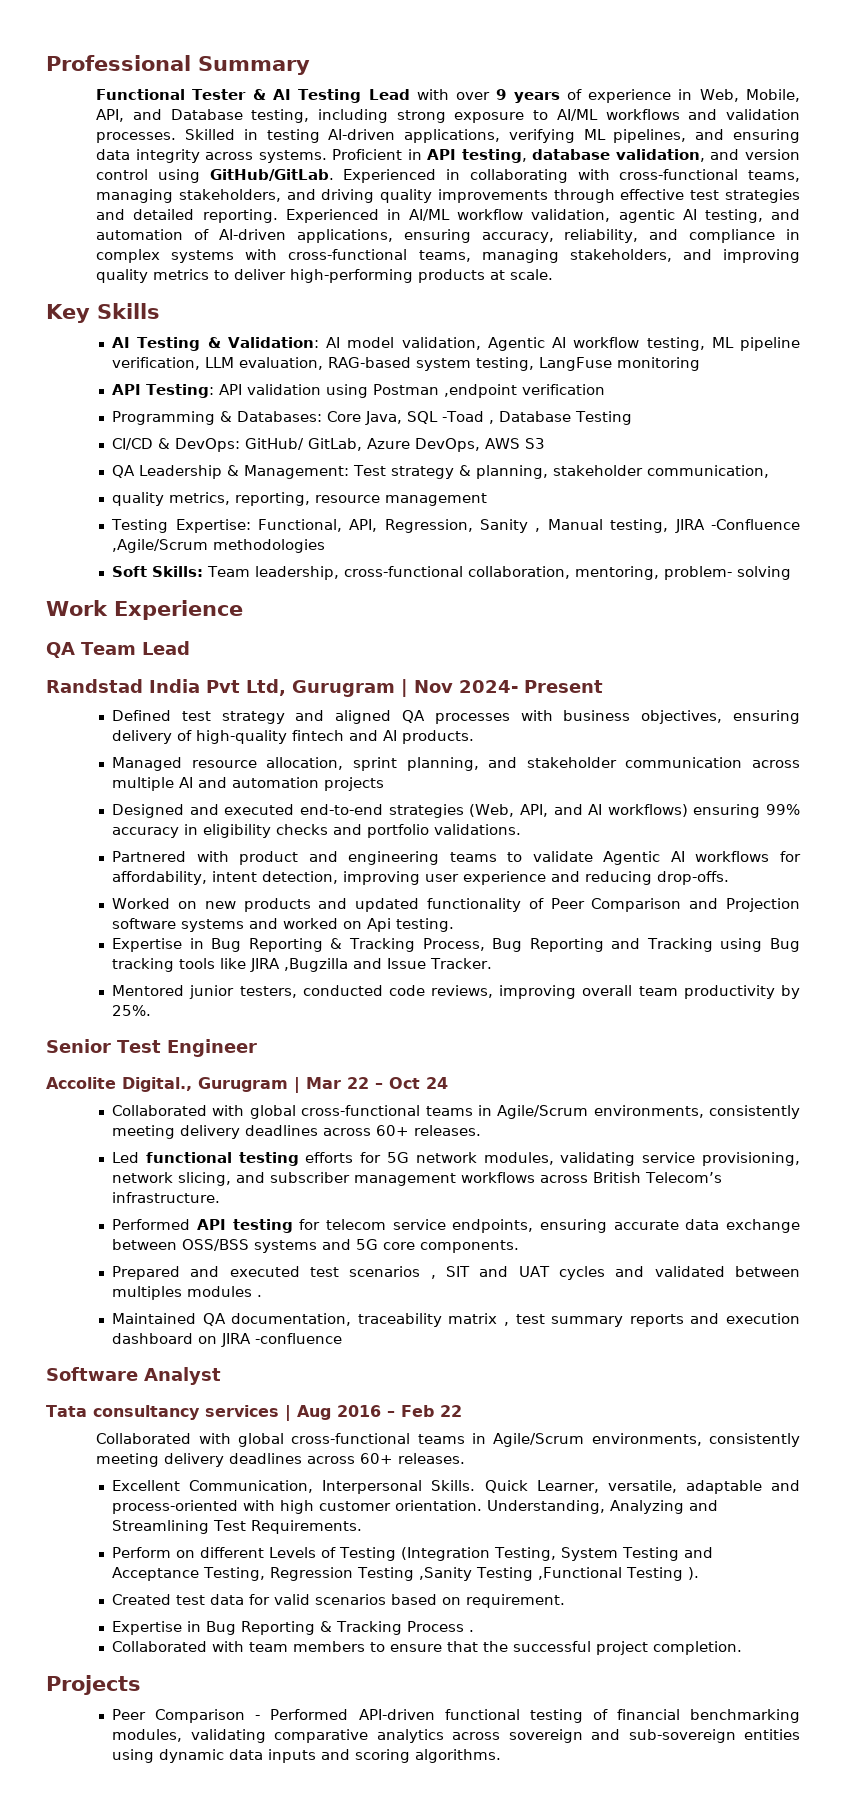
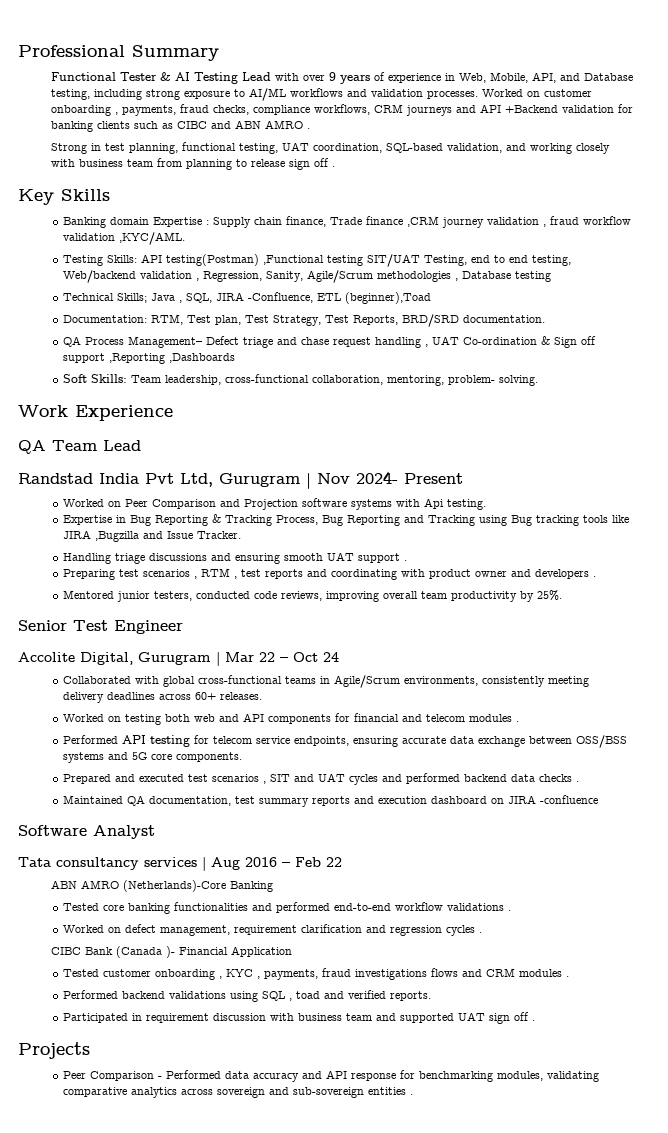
[184,129,800,143] [96,149,800,163] [96,169,800,183] [96,189,801,203] [96,209,800,223] [96,229,801,243] [96,249,800,263] [96,269,554,283] [46,303,160,323] [112,337,800,351] [112,357,701,371] [112,384,606,398] [112,411,633,425] [112,438,546,452] [112,465,770,479] [112,492,488,506] [111,519,800,533] [112,539,326,553] Skilled in testing AI-driven applications, verifying ML pipelines, and ensuring data integrity across systems. Proficient in API testing, database validation, and version control using GitHub/GitLab. Experienced in collaborating with cross-functional teams, managing stakeholders, and driving quality improvements through effective test strategies and detailed reporting. Experienced in AI/ML workflow validation, agentic AI testing, and automation of AI-driven applications, ensuring accuracy, reliability, and compliance in complex systems with cross-functional teams, managing stakeholders, and improving quality metrics to deliver high-performing products at scale. // Key Skills // AI Testing & Validation: AI model validation, Agentic AI workflow testing, ML pipeline verification, LLM evaluation, RAG-based system testing, LangFuse monitoring // API Testing: API validation using Postman ,endpoint verification // Programming & Databases: Core Java, SQL -Toad , Database Testing // CI/CD & DevOps: GitHub/ GitLab, Azure DevOps, AWS S3 // QA Leadership & Management: Test strategy & planning, stakeholder communication, // quality metrics, reporting, resource management // Testing Expertise: Functional, API, Regression, Sanity , Manual testing, JIRA -Confluence ,Agile/Scrum methodologies -> [481,89,592,97] [50,104,633,116] [50,120,310,132] [50,142,610,154] [50,158,335,170] [18,189,110,205] [63,216,632,228] [63,232,186,245] [63,254,572,267] [63,270,552,283] [63,292,432,304] [63,314,546,327] [63,336,597,348] [63,353,236,364] Worked on customer onboarding , payments, fraud checks, compliance workflows, CRM journeys and API +Backend validation for banking clients such as CIBC and ABN AMRO . // Strong in test planning, functional testing, UAT coordination, SQL-based validation, and working closely with business team from planning to release sign off . // Key Skills // Banking domain Expertise : Supply chain finance, Trade finance ,CRM journey validation , fraud workflow validation ,KYC/AML. // Testing Skills: API testing(Postman) ,Functional testing SIT/UAT Testing, end to end testing, Web/backend validation , Regression, Sanity, Agile/Scrum methodologies , Database testing // Technical Skills; Java , SQL, JIRA -Confluence, ETL (beginner),Toad // Documentation: RTM, Test plan, Test Strategy, Test Reports, BRD/SRD documentation. // QA Process Management– Defect triage and chase request handling , UAT Co-ordination & Sign off support ,Reporting ,Dashboards
[737,566,792,580] solving -> [499,375,539,386] solving.
[112,710,800,724] [112,730,475,744] [112,757,801,771] [112,777,385,791] [112,804,800,818] [112,824,522,838] [112,851,801,865] [112,871,730,885] [112,898,544,912] Defined test strategy and aligned QA processes with business objectives, ensuring delivery of high-quality fintech and AI products. // Managed resource allocation, sprint planning, and stakeholder communication across multiple AI and automation projects // Designed and executed end-to-end strategies (Web, API, and AI workflows) ensuring 99% accuracy in eligibility checks and portfolio validations. // Partnered with product and engineering teams to validate Agentic AI workflows for affordability, intent detection, improving user experience and reducing drop-offs. // Worked on new products and updated functionality of -> [63,499,122,507] Worked on
[249,918,363,929] and worked on -> [396,499,421,507] with
(493, 963) none -> [63,552,408,564] [63,568,597,580] // Handling triage discussions and ensuring smooth UAT support . // Preparing test scenarios , RTM , test reports and coordinating with product owner and developers .
[122,1077,192,1092] Digital., -> [80,652,133,665] Digital,
[112,1152,800,1166] [112,1172,723,1186] [112,1192,221,1203] Led functional testing efforts for 5G network modules, validating service provisioning, network slicing, and subscriber management workflows across British Telecom’s infrastructure. -> [63,713,520,725] Worked on testing both web and API components for financial and telecom modules .
[654,1266,801,1277] [112,1286,253,1300] validated between multiples modules -> [406,773,573,784] performed backend data checks
[357,1313,510,1327] traceability matrix , -> (232, 801) none
[96,1433,800,1447] [96,1453,466,1467] [112,1480,801,1494] [112,1500,719,1514] [112,1520,363,1534] [112,1547,714,1561] [112,1567,700,1581] [112,1594,566,1608] [112,1621,475,1635] [112,1641,743,1655] Collaborated with global cross-functional teams in Agile/Scrum environments, consistently meeting delivery deadlines across 60+ releases. // Excellent Communication, Interpersonal Skills. Quick Learner, versatile, adaptable and process-oriented with high customer orientation. Understanding, Analyzing and Streamlining Test Requirements. // Perform on different Levels of Testing (Integration Testing, System Testing and Acceptance Testing, Regression Testing ,Sanity Testing ,Functional Testing ). // Created test data for valid scenarios based on requirement. // Expertise in Bug Reporting & Tracking Process . // Collaborated with team members to ensure that the successful project completion. -> [50,880,273,892] [63,902,512,914] [63,924,483,936] [50,946,292,958] [63,968,570,980] [63,990,432,1002] [63,1012,536,1024] ABN AMRO (Netherlands)-Core Banking // Tested core banking functionalities and performed end-to-end workflow validations . // Worked on defect management, requirement clarification and regression cycles . // CIBC Bank (Canada )- Financial Application // Tested customer onboarding , KYC , payments, fraud investigations flows and CRM modules . // Performed backend validations using SQL , toad and verified reports. // Participated in requirement discussion with business team and supported UAT sign off .
[358,1709,680,1723] API-driven functional testing of financial -> [225,1070,416,1082] data accuracy and API response for
[112,1749,502,1763] using dynamic data inputs and scoring algorithms. -> [410,1094,414,1095] .

